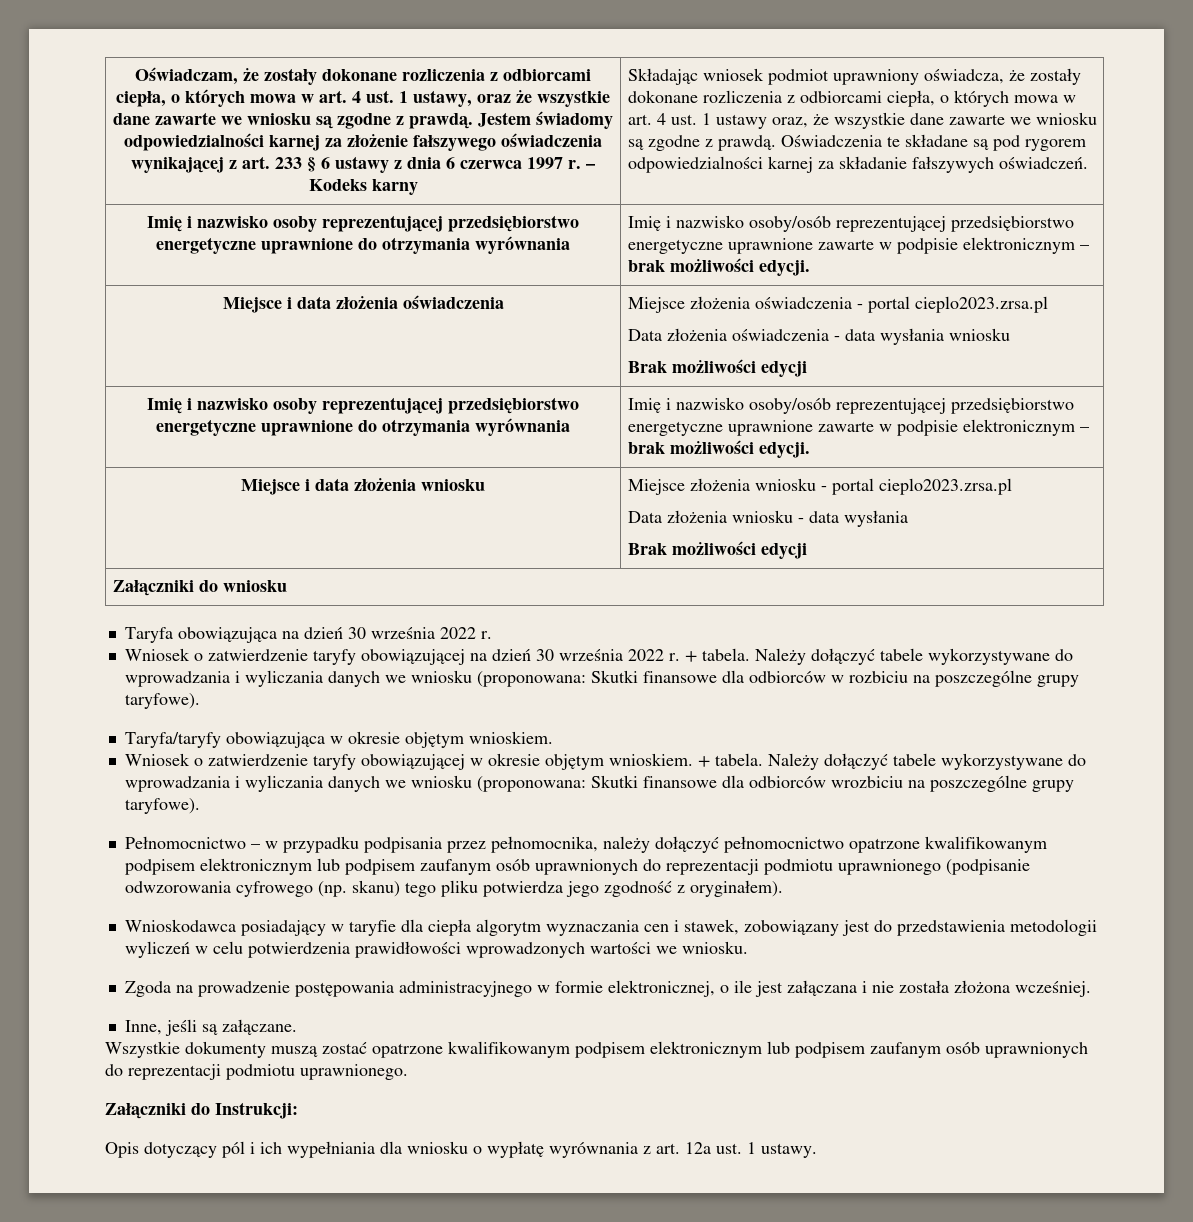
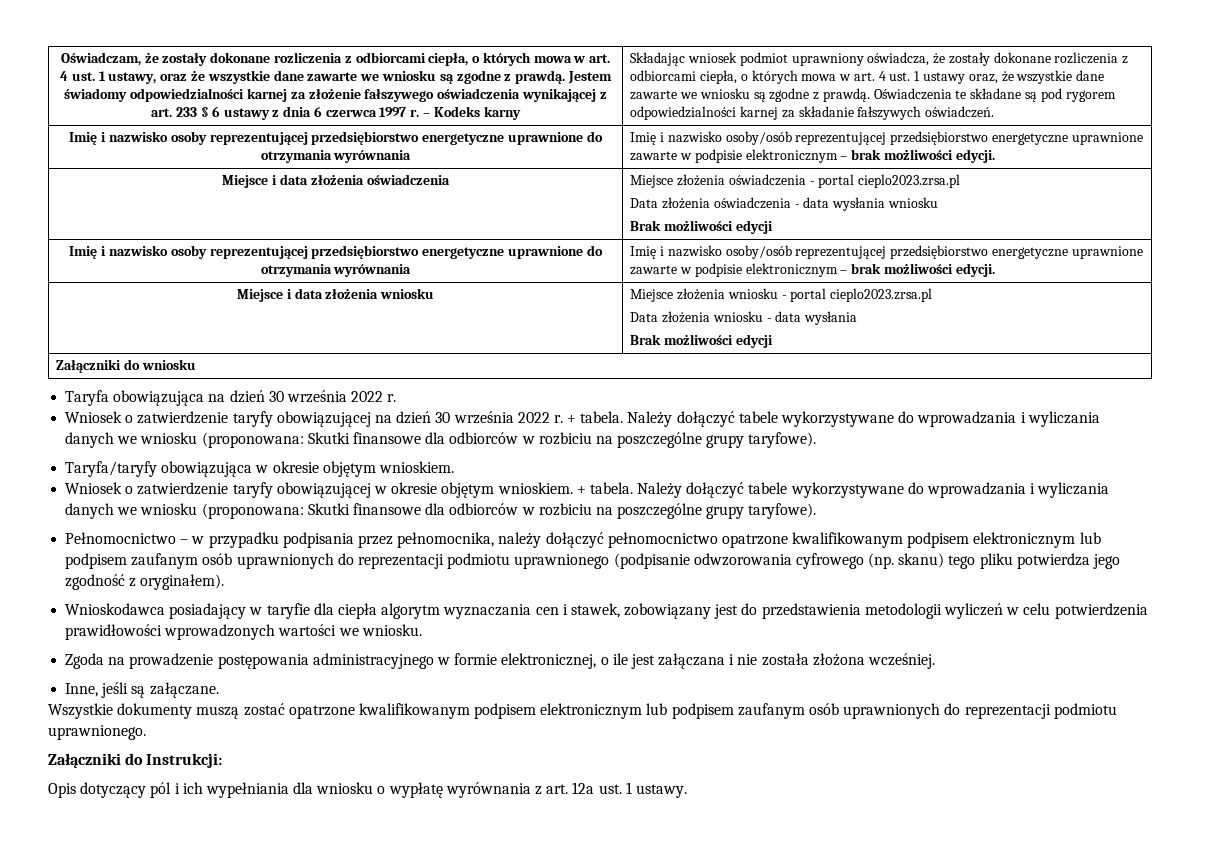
[830,776,903,788] wrozbiciu -> [521,503,592,516] w rozbiciu

